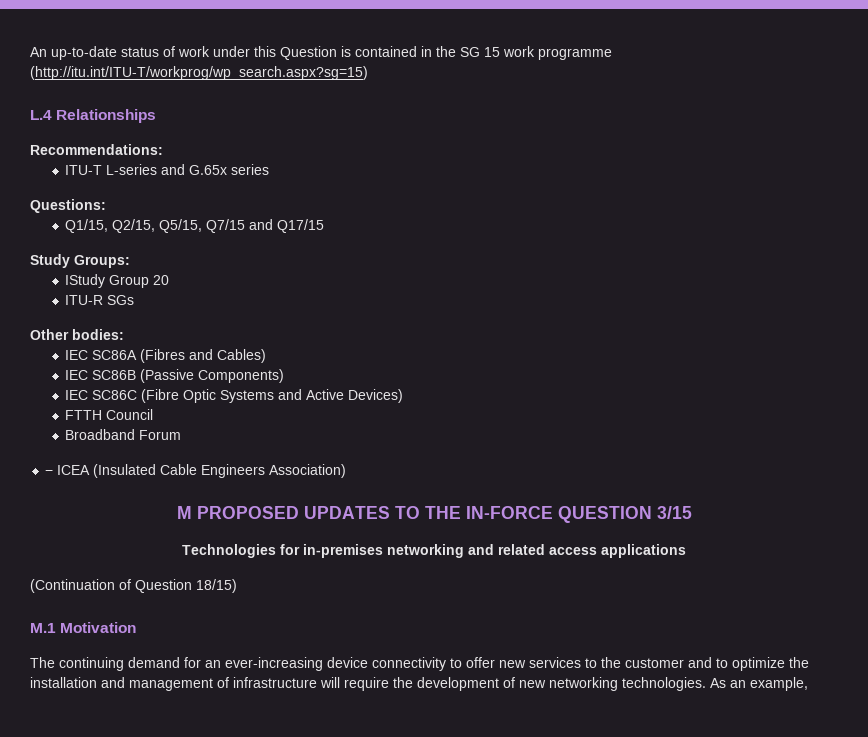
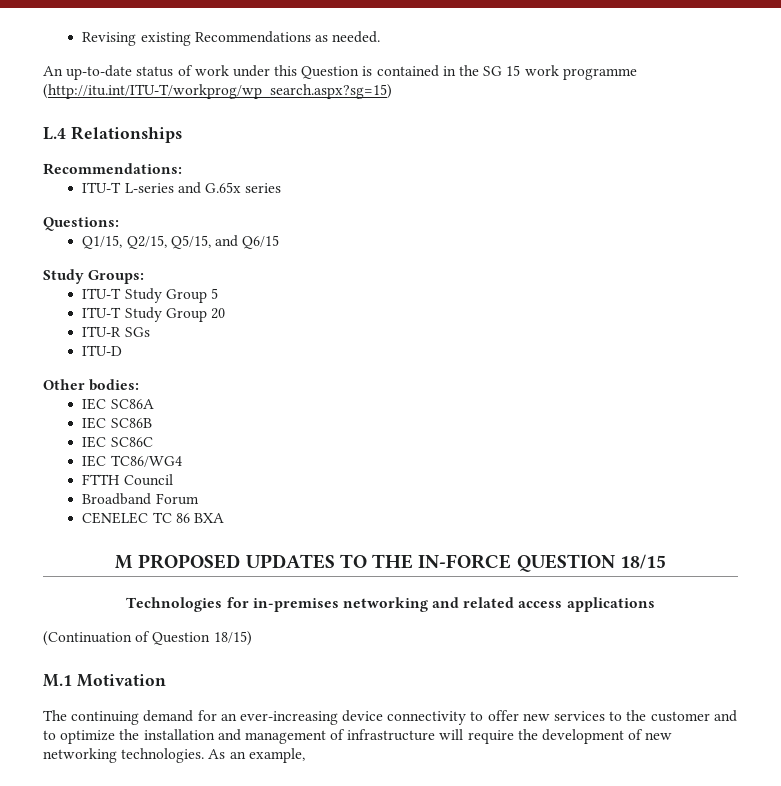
(30, 52) none -> [82,31,381,46] Revising existing Recommendations as needed. //
[206,219,325,233] Q7/15 and Q17/15 -> [214,235,280,249] and Q6/15
[65,274,106,288] IStudy -> [82,288,218,303] [82,307,162,322] ITU-T Study Group 5 // ITU-T Study
(135, 300) none -> [82,345,123,356] // ITU-D
[140,349,267,363] (Fibres and Cables) -> (154, 404) none
[140,369,285,383] (Passive Components) -> (152, 423) none
[141,389,404,403] [65,409,154,420] [65,429,182,440] [45,464,347,478] (Fibre Optic Systems and Active Devices) // FTTH Council // Broadband Forum // − ICEA (Insulated Cable Engineers Association) -> [82,455,182,467] [82,474,173,486] [82,493,199,505] [82,512,224,524] // IEC TC86/WG4 // FTTH Council // Broadband Forum // CENELEC TC 86 BXA
[656,506,692,519] 3/15 -> [619,554,666,569] 18/15

